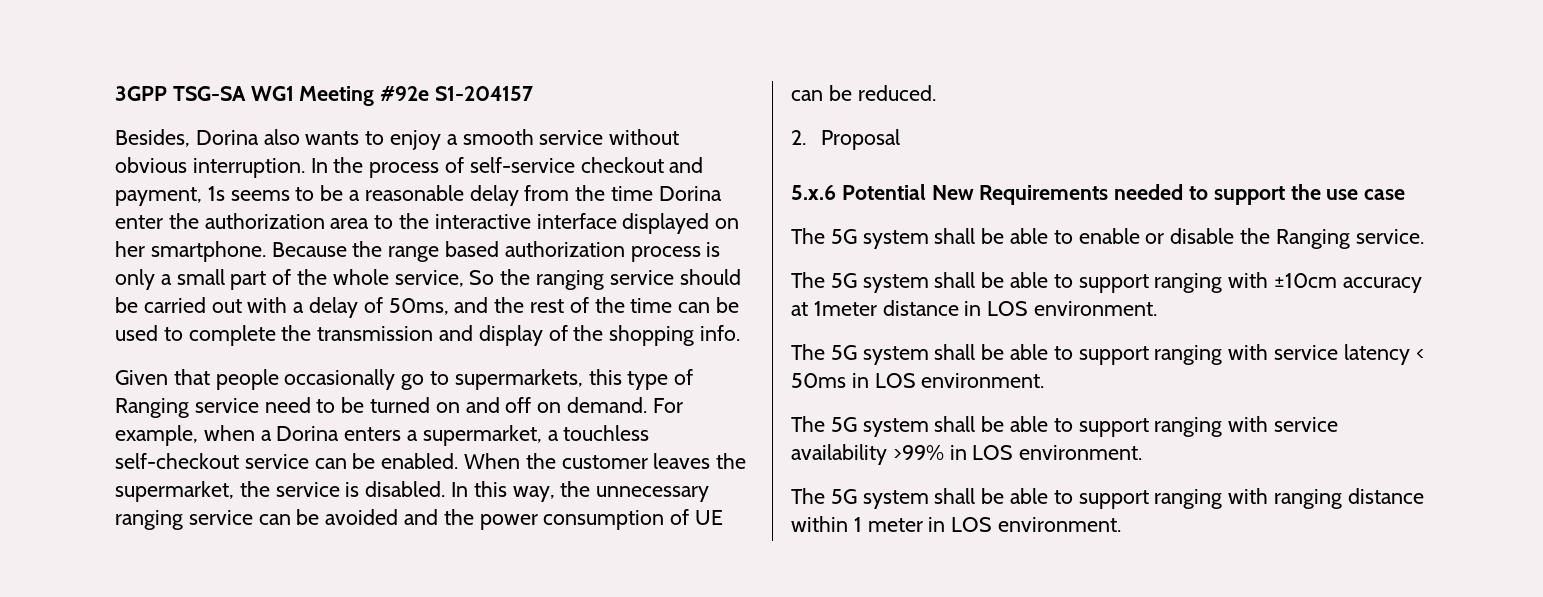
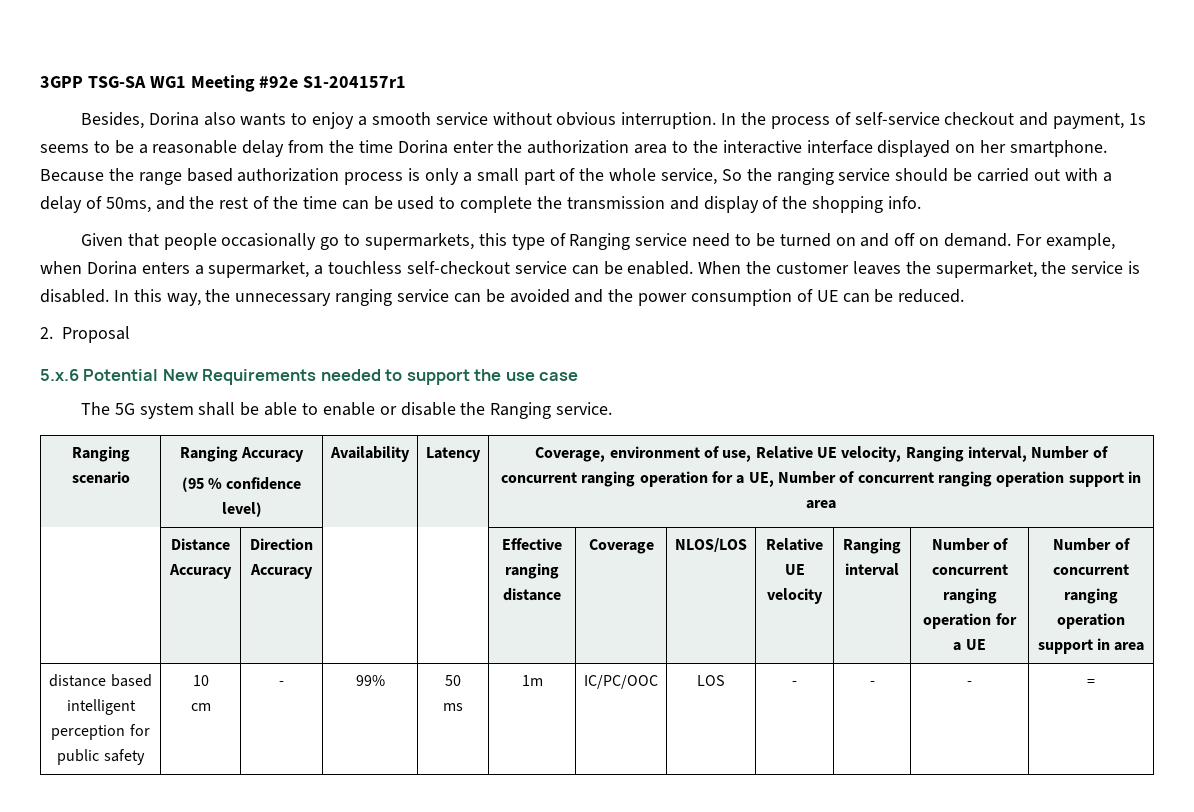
[435,86,534,101] S1-204157 -> [303,76,407,88] S1-204157r1
[260,430,272,441] a -> (82, 267) none
[791,272,1422,293] [791,300,1158,316] [791,344,1425,365] [791,373,1045,388] [791,416,1339,437] [791,444,1143,465] [791,488,1424,509] [791,516,1122,532] // The 5G system shall be able to support ranging with ±10cm accuracy at 1meter distance in LOS environment. // The 5G system shall be able to support ranging with service latency < 50ms in LOS environment. // The 5G system shall be able to support ranging with service availability >99% in LOS environment. // The 5G system shall be able to support ranging with ranging distance within 1 meter in LOS environment. -> [71,446,130,462] [71,471,130,484] [179,446,305,462] [181,477,302,492] [221,502,262,517] [330,446,410,462] [426,447,481,462] [535,446,1108,462] [501,471,1141,487] [806,500,836,509] [171,538,230,551] [169,564,232,579] [250,538,313,550] [250,564,313,579] [502,538,562,550] [505,563,559,579] [503,588,561,601] [588,539,654,554] [675,538,747,552] [766,538,823,551] [784,564,805,575] [767,588,823,604] [843,538,901,554] [845,563,899,576] [931,538,1009,551] [931,564,1008,575] [942,588,997,604] [923,613,1017,629] [953,639,986,651] [1053,538,1130,551] [1053,564,1129,575] [1064,588,1118,604] [1057,613,1125,629] [1037,638,1145,654] [49,674,152,687] [66,699,136,715] [51,724,150,740] [57,749,145,765] [192,675,209,686] [190,703,211,711] [279,681,284,686] [355,675,385,686] [445,675,461,686] [443,703,463,711] [521,675,543,686] [584,675,658,689] [697,675,725,686] [792,681,797,686] [869,681,875,686] [967,681,972,686] [1087,679,1095,686] // Ranging scenario | Ranging Accuracy // (95 % confidence level) | Availability | Latency | Coverage, environment of use, Relative UE velocity, Ranging interval, Number of concurrent ranging operation for a UE, Number of concurrent ranging operation support in area // | Distance Accuracy | Direction Accuracy | | | Effective ranging distance | Coverage | NLOS/LOS | Relative UE velocity | Ranging interval | Number of concurrent ranging operation for a UE | Number of concurrent ranging operation support in area // distance based intelligent perception for public safety | 10 // cm | - | 99% | 50 // ms | 1m | IC/PC/OOC | LOS | - | - | - | =

